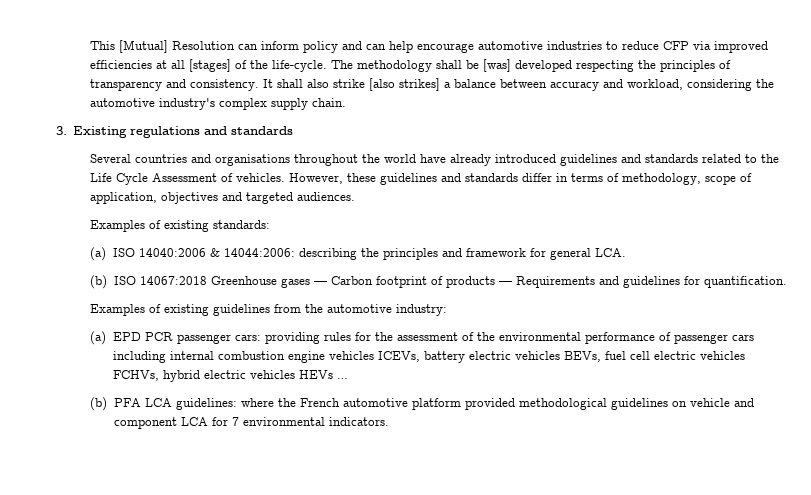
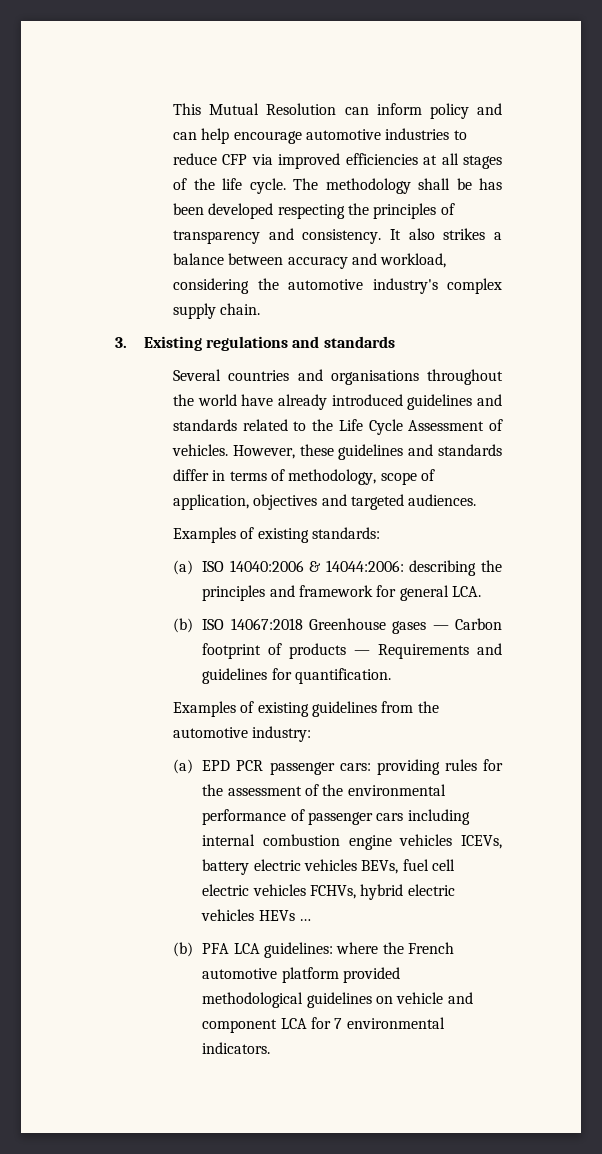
[119,40,169,53] [Mutual] -> [209,103,260,115] Mutual
[189,59,328,72] [stages] of the life-cycle. -> [462,155,502,169] [172,178,286,194] stages of the life cycle.
[483,59,512,72] [was] -> [478,178,502,190] [172,203,204,215] has been
[277,78,441,91] shall also strike [also strikes] -> [408,228,486,240] also strikes

